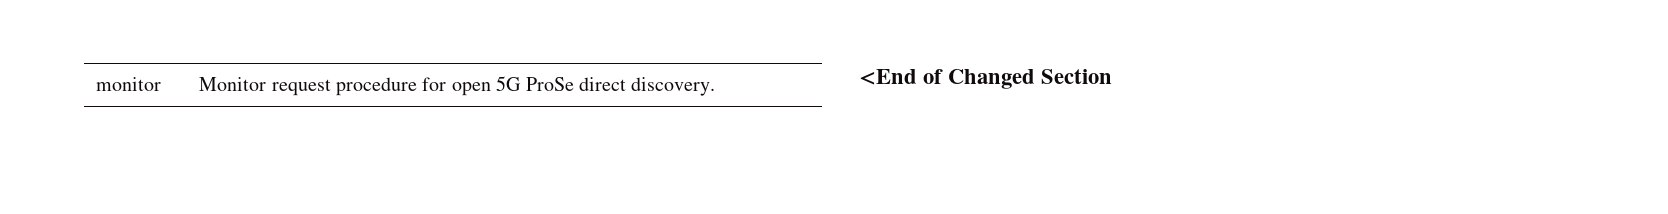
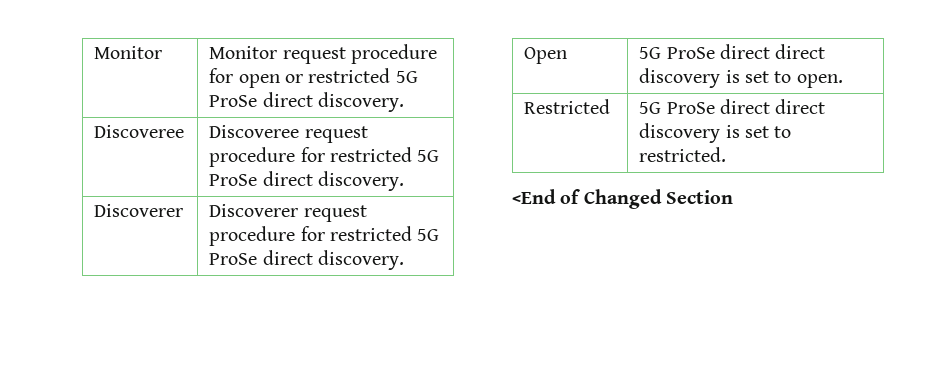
[96,77,162,91] monitor -> [94,46,163,59] Monitor
[496,76,716,96] 5G ProSe direct discovery. -> [284,68,418,83] [209,92,404,112] [94,125,185,138] [209,125,368,143] [209,147,440,167] [209,171,404,191] [94,204,184,217] [209,204,367,222] [209,226,440,246] [209,250,404,270] [524,47,568,64] [639,44,826,59] [639,68,843,88] [524,99,611,114] [639,99,826,114] [639,123,792,143] [639,147,727,162] or restricted 5G ProSe direct discovery. // Discoveree | Discoveree request procedure for restricted 5G ProSe direct discovery. // Discoverer | Discoverer request procedure for restricted 5G ProSe direct discovery. // Open | 5G ProSe direct direct discovery is set to open. // Restricted | 5G ProSe direct direct discovery is set to restricted.

